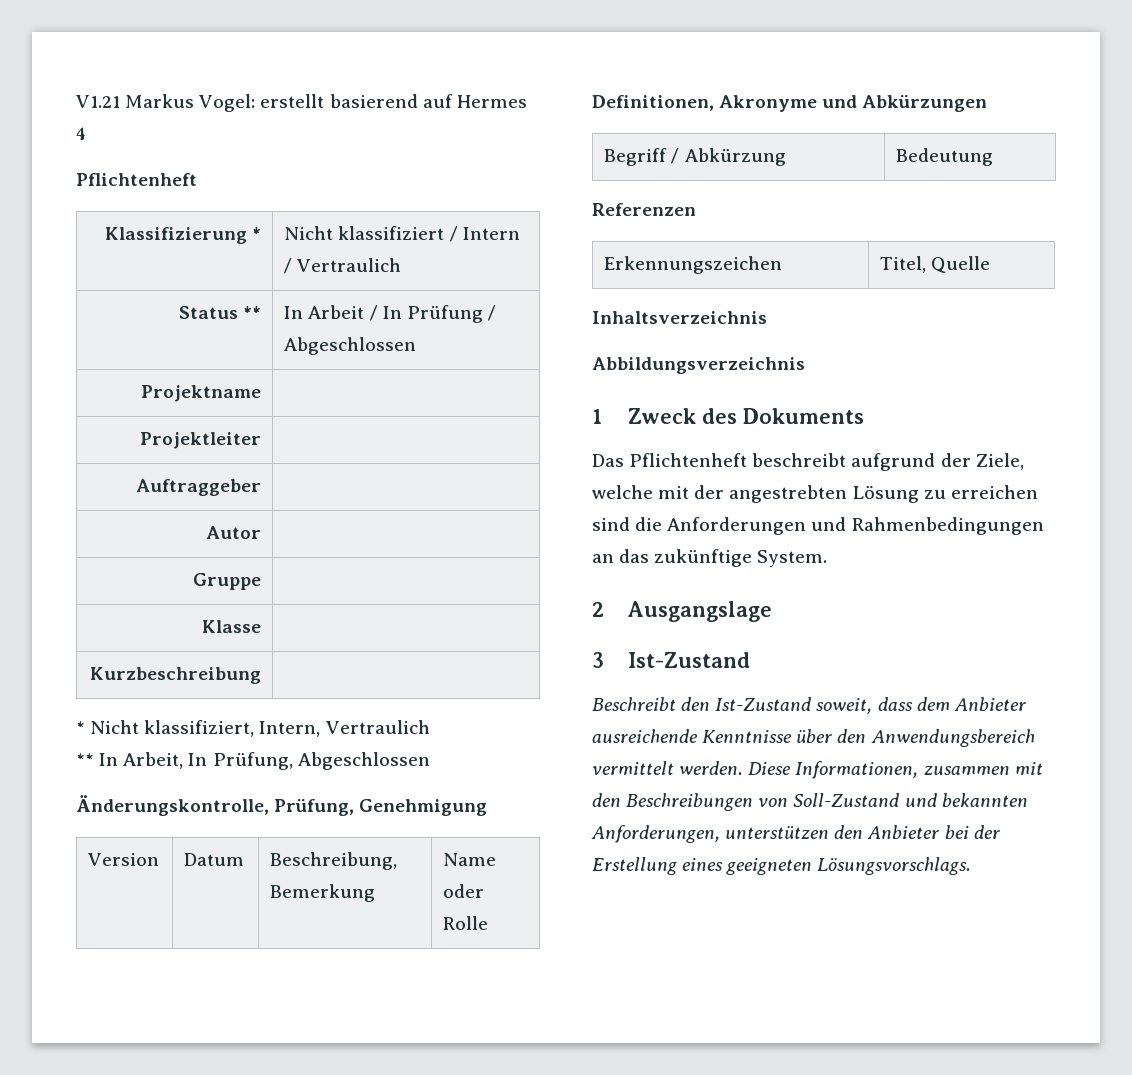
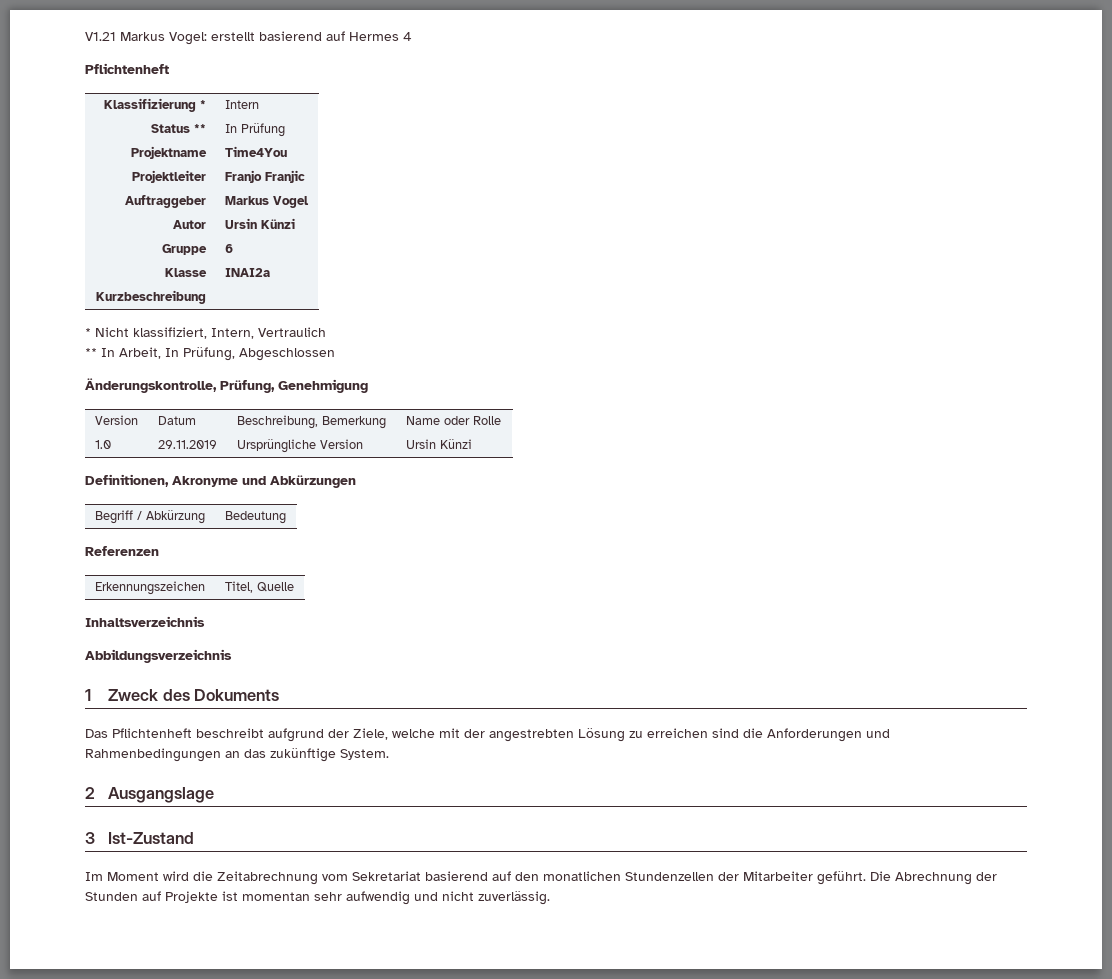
[284,226,458,242] Nicht klassifiziert / -> (207, 104) none
[284,258,402,274] / Vertraulich -> (259, 104) none
[308,305,402,321] Arbeit / In -> (237, 128) none
[487,305,496,321] [284,337,417,355] / Abgeschlossen -> (285, 130) none
(261, 393) none -> [224,146,287,157] Time4You
(261, 440) none -> [224,170,305,183] Franjo Franjic
(261, 487) none -> [224,196,309,208] Markus Vogel
(261, 532) none -> [224,218,295,229] Ursin Künzi
(261, 581) none -> [224,244,233,253] 6
(261, 626) none -> [224,268,270,277] INAI2a
(489, 923) none -> [94,440,111,449] [157,440,217,449] [236,439,363,453] [405,439,472,449] // 1.0 | 29.11.2019 | Ursprüngliche Version | Ursin Künzi
[592,697,1026,714] [592,729,1035,747] [592,761,1043,779] [592,793,1028,811] [591,825,1000,843] [592,857,972,875] Beschreibt den Ist-Zustand soweit, dass dem Anbieter ausreichende Kenntnisse über den Anwendungsbereich vermittelt werden. Diese Informationen, zusammen mit den Beschreibungen von Soll-Zustand und bekannten Anforderungen, unterstützen den Anbieter bei der Erstellung eines geeigneten Lösungsvorschlags. -> [85,871,997,885] [85,891,550,905] Im Moment wird die Zeitabrechnung vom Sekretariat basierend auf den monatlichen Stundenzellen der Mitarbeiter geführt. Die Abrechnung der Stunden auf Projekte ist momentan sehr aufwendig und nicht zuverlässig.

